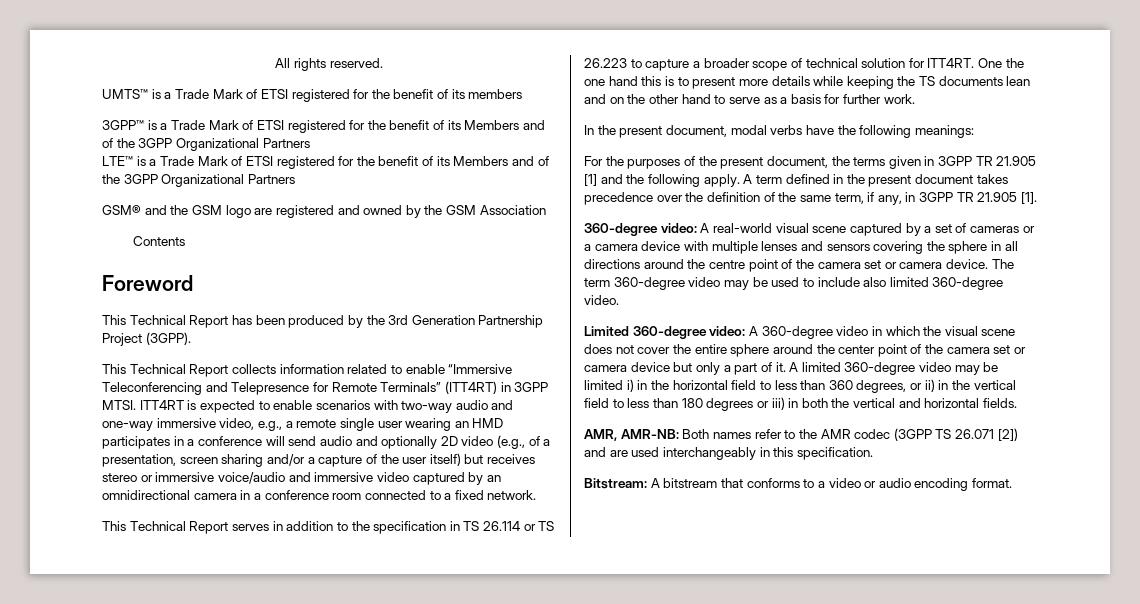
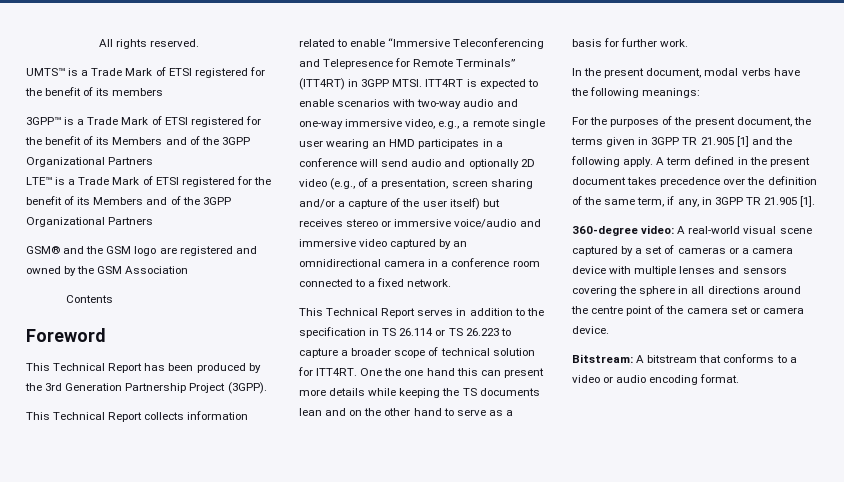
[664,76,689,86] is to -> [480,370,501,376] can
[991,259,1014,269] [584,277,1004,290] [584,295,619,305] [584,326,1016,339] [584,344,1027,357] [584,362,999,375] [584,379,1016,393] [584,397,1018,411] [584,428,1018,441] [584,447,873,460] The term 360-degree video may be used to include also limited 360-degree video. // Limited 360-degree video: A 360-degree video in which the visual scene does not cover the entire sphere around the center point of the camera set or camera device but only a part of it. A limited 360-degree video may be limited i) in the horizontal field to less than 360 degrees, or ii) in the vertical field to less than 180 degrees or iii) in both the vertical and horizontal fields. // AMR, AMR-NB: Both names refer to the AMR codec (3GPP TS 26.071 [2]) and are used interchangeably in this specification. -> (609, 330) none

